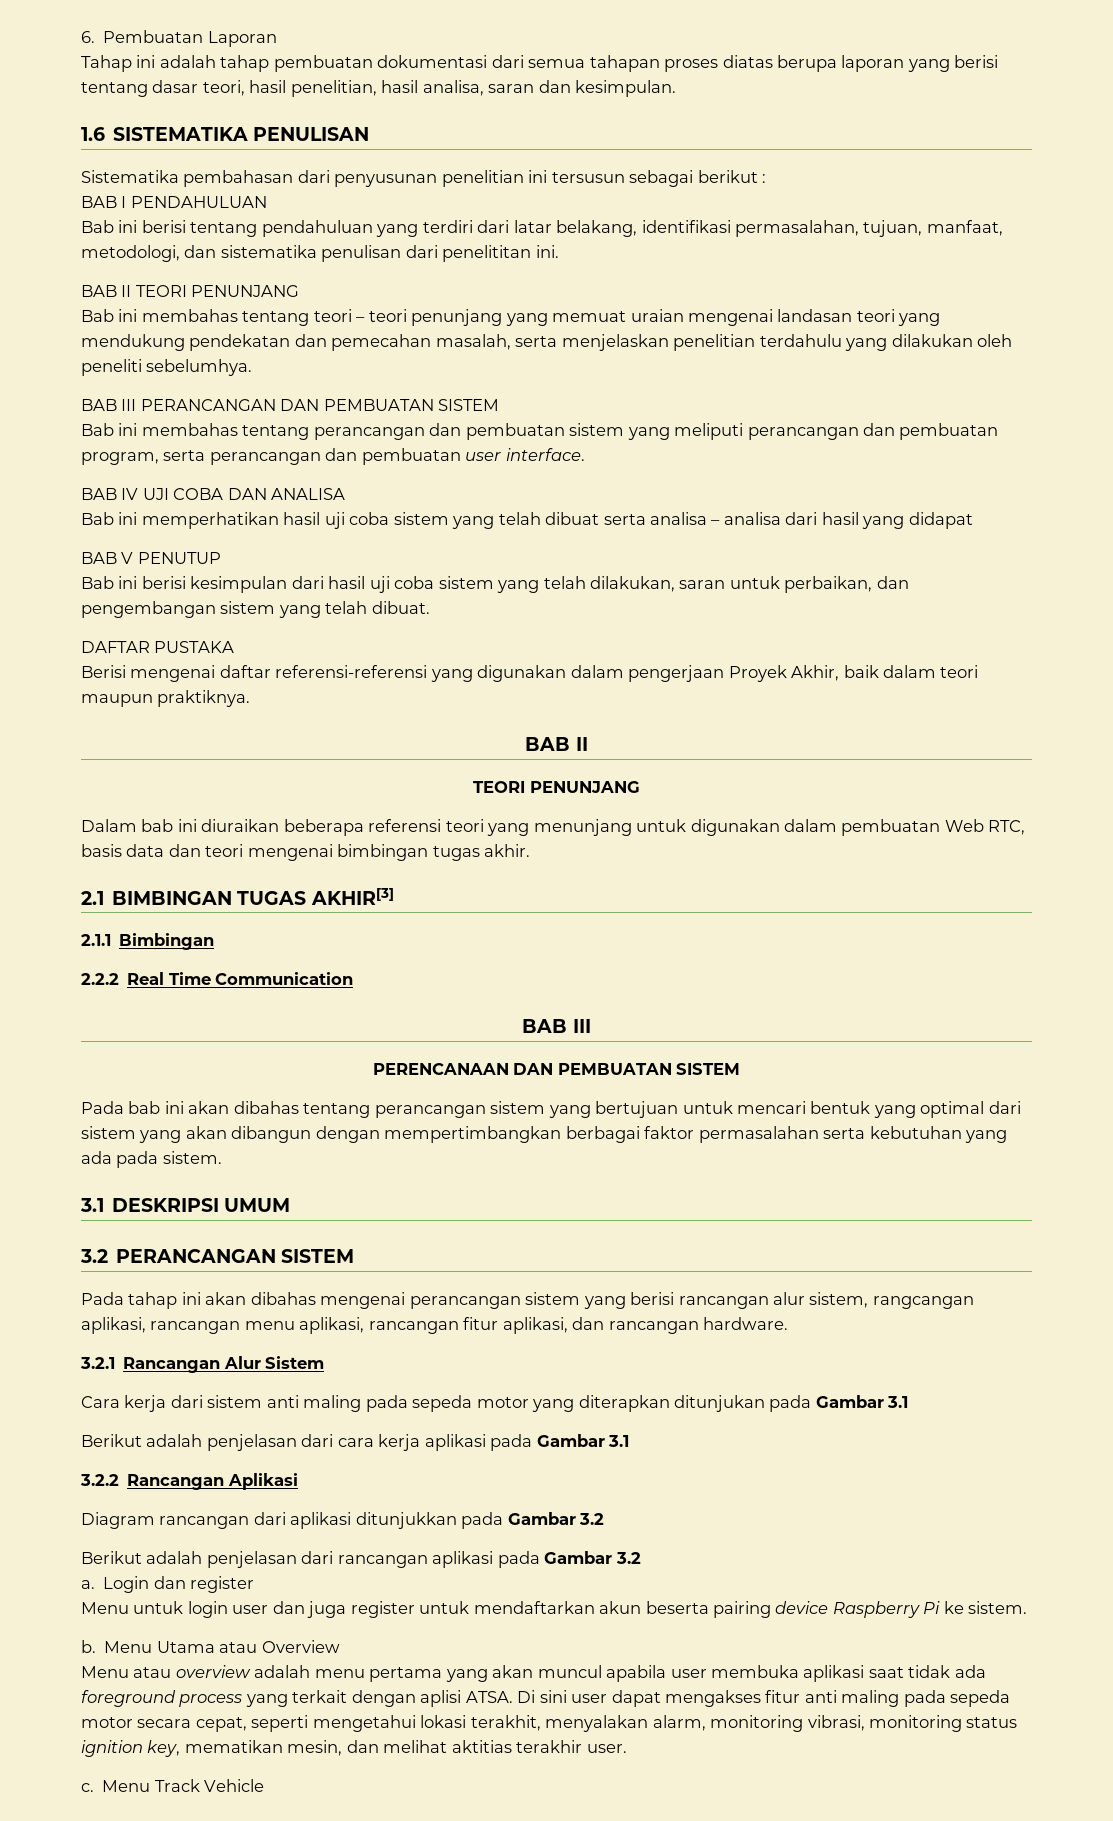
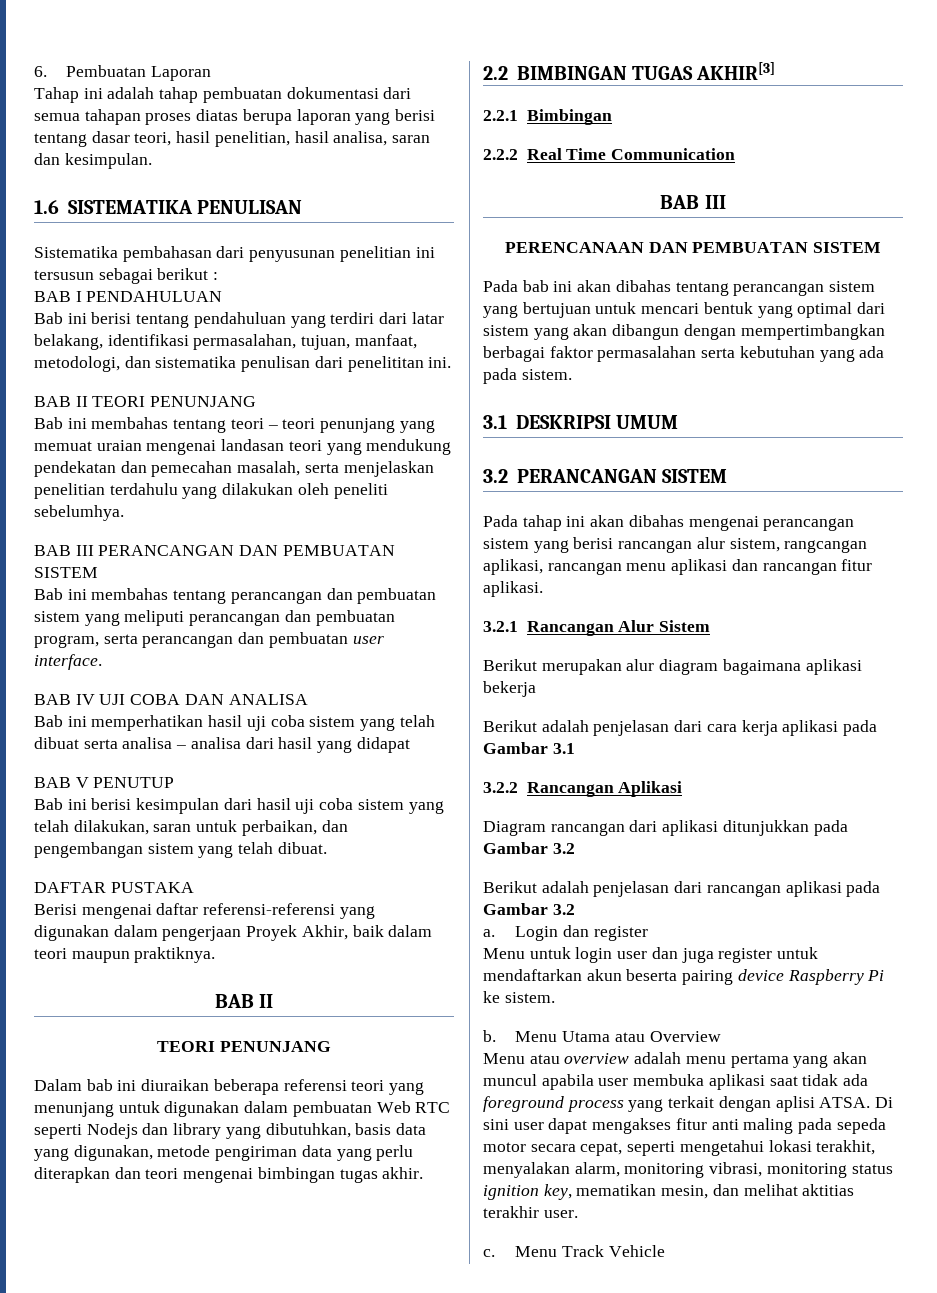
[988,820,1026,835] [81,844,165,857] RTC, basis data -> [415,1102,451,1113] [34,1123,427,1139] [34,1145,414,1161] [34,1167,110,1183] RTC seperti Nodejs dan library yang dibutuhkan, basis data yang digunakan, metode pengiriman data yang perlu diterapkan
[81,891,104,905] 2.1 -> [483,66,508,80] 2.2
[81,934,111,946] 2.1.1 -> [483,110,518,121] 2.2.1
[299,1317,789,1334] [80,1356,325,1373] [81,1395,909,1412] aplikasi, rancangan fitur aplikasi, dan rancangan hardware. // 3.2.1 Rancangan Alur Sistem // Cara kerja dari sistem anti maling pada sepeda motor yang diterapkan ditunjukan pada Gambar 3.1 -> [671,559,873,575] [483,581,543,597] [483,620,711,636] [483,659,862,675] [483,681,536,697] aplikasi dan rancangan fitur aplikasi. // 3.2.1 Rancangan Alur Sistem // Berikut merupakan alur diagram bagaimana aplikasi bekerja

